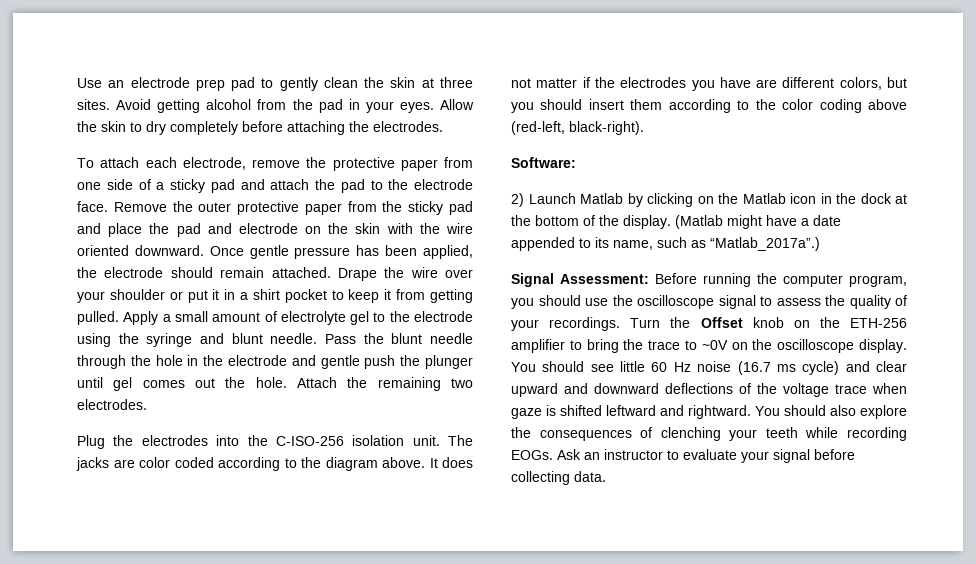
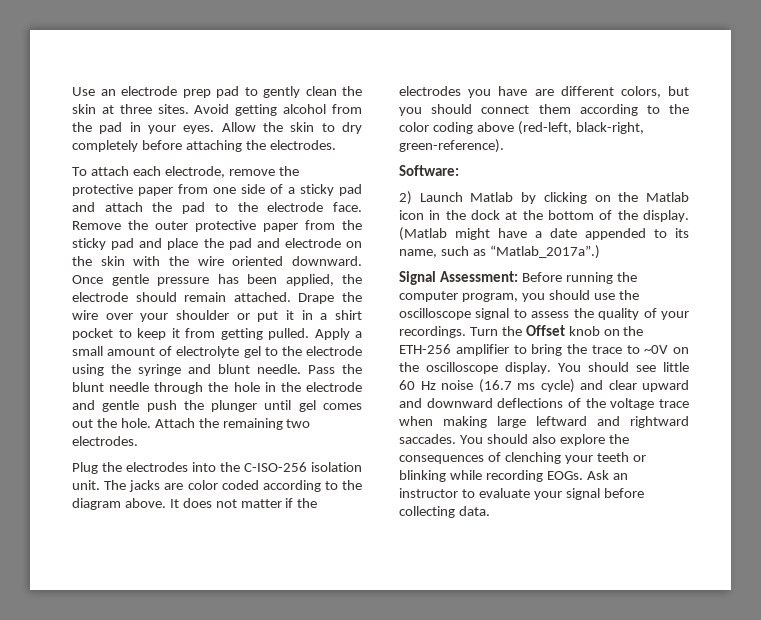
[588,99,624,110] insert -> [481,105,530,114] connect
[569,121,644,135] black-right). -> [575,122,644,134] [399,139,504,153] black-right, green-reference).
[511,405,751,419] gaze is shifted leftward and rightward. -> [443,416,689,428] [399,434,456,444] making large leftward and rightward saccades.
(798, 432) none -> [632,455,646,462] [399,470,446,482] or blinking

